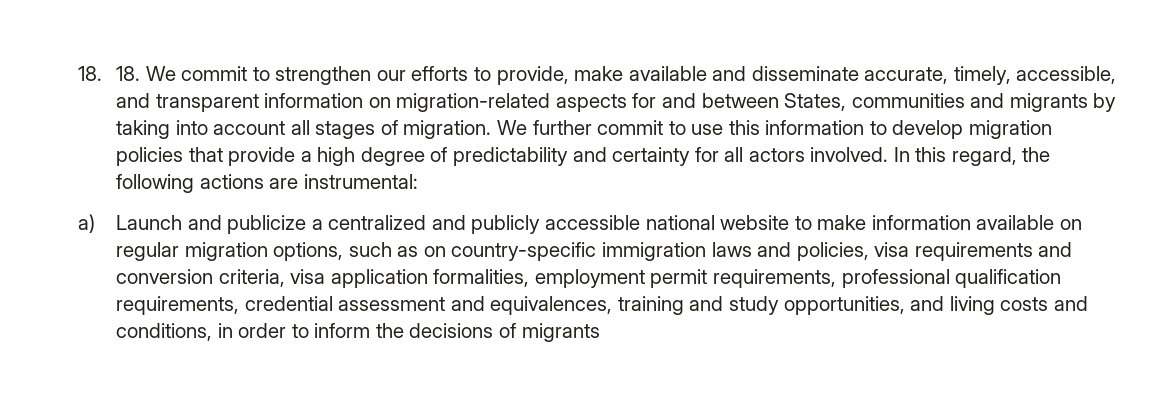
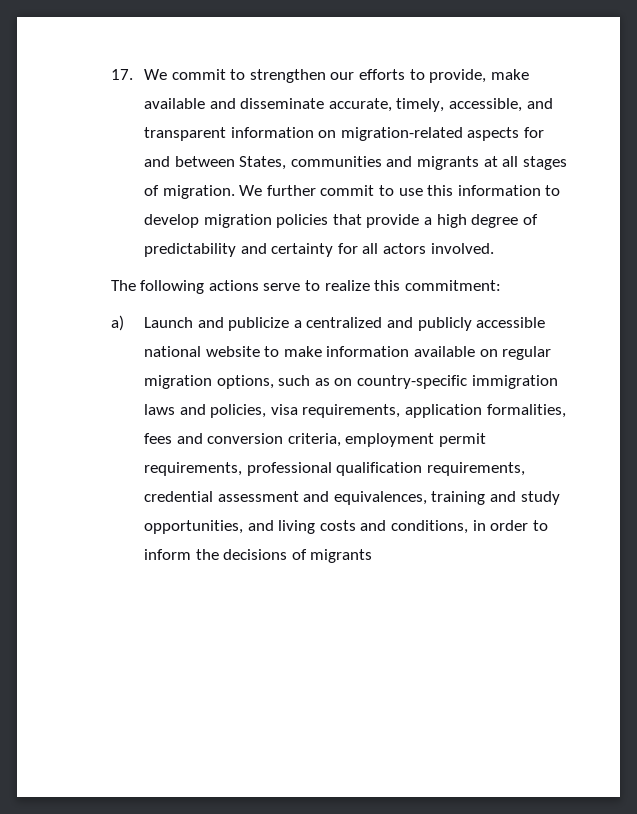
[78,66,141,81] 18. 18. -> [110,69,133,80] 17.
[1093,93,1117,112] [116,120,286,139] by taking into account -> [483,156,498,167] at
[893,147,1051,166] [116,174,418,193] In this regard, the following actions are instrumental: -> [110,280,501,294] // The following actions serve to realize this commitment:
[914,242,1073,261] [116,269,530,288] requirements and conversion criteria, visa application formalities, -> [302,404,566,418] [144,433,341,447] requirements, application formalities, fees and conversion criteria,

